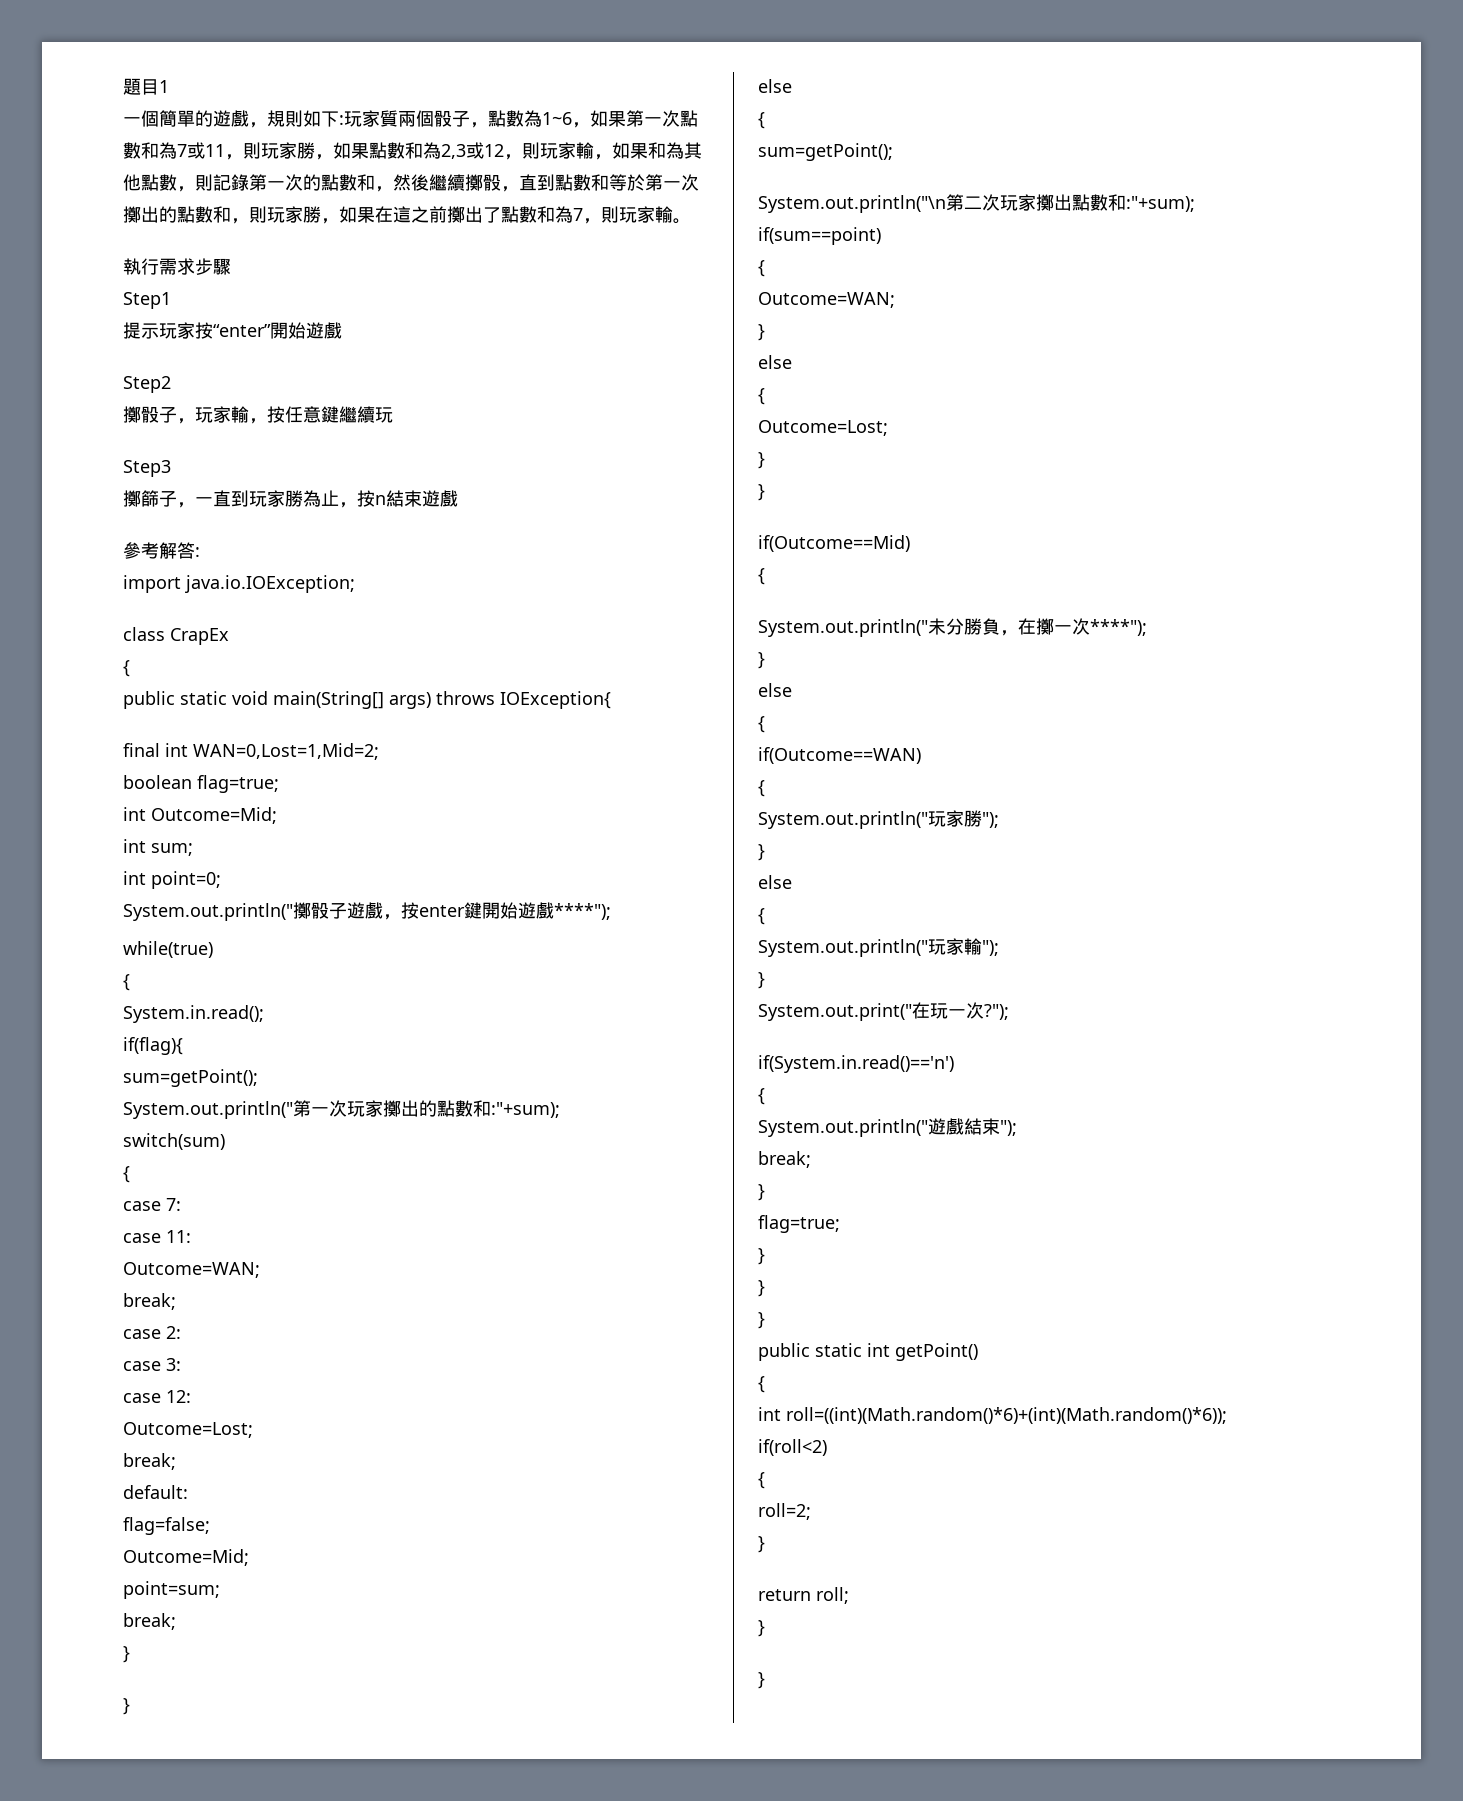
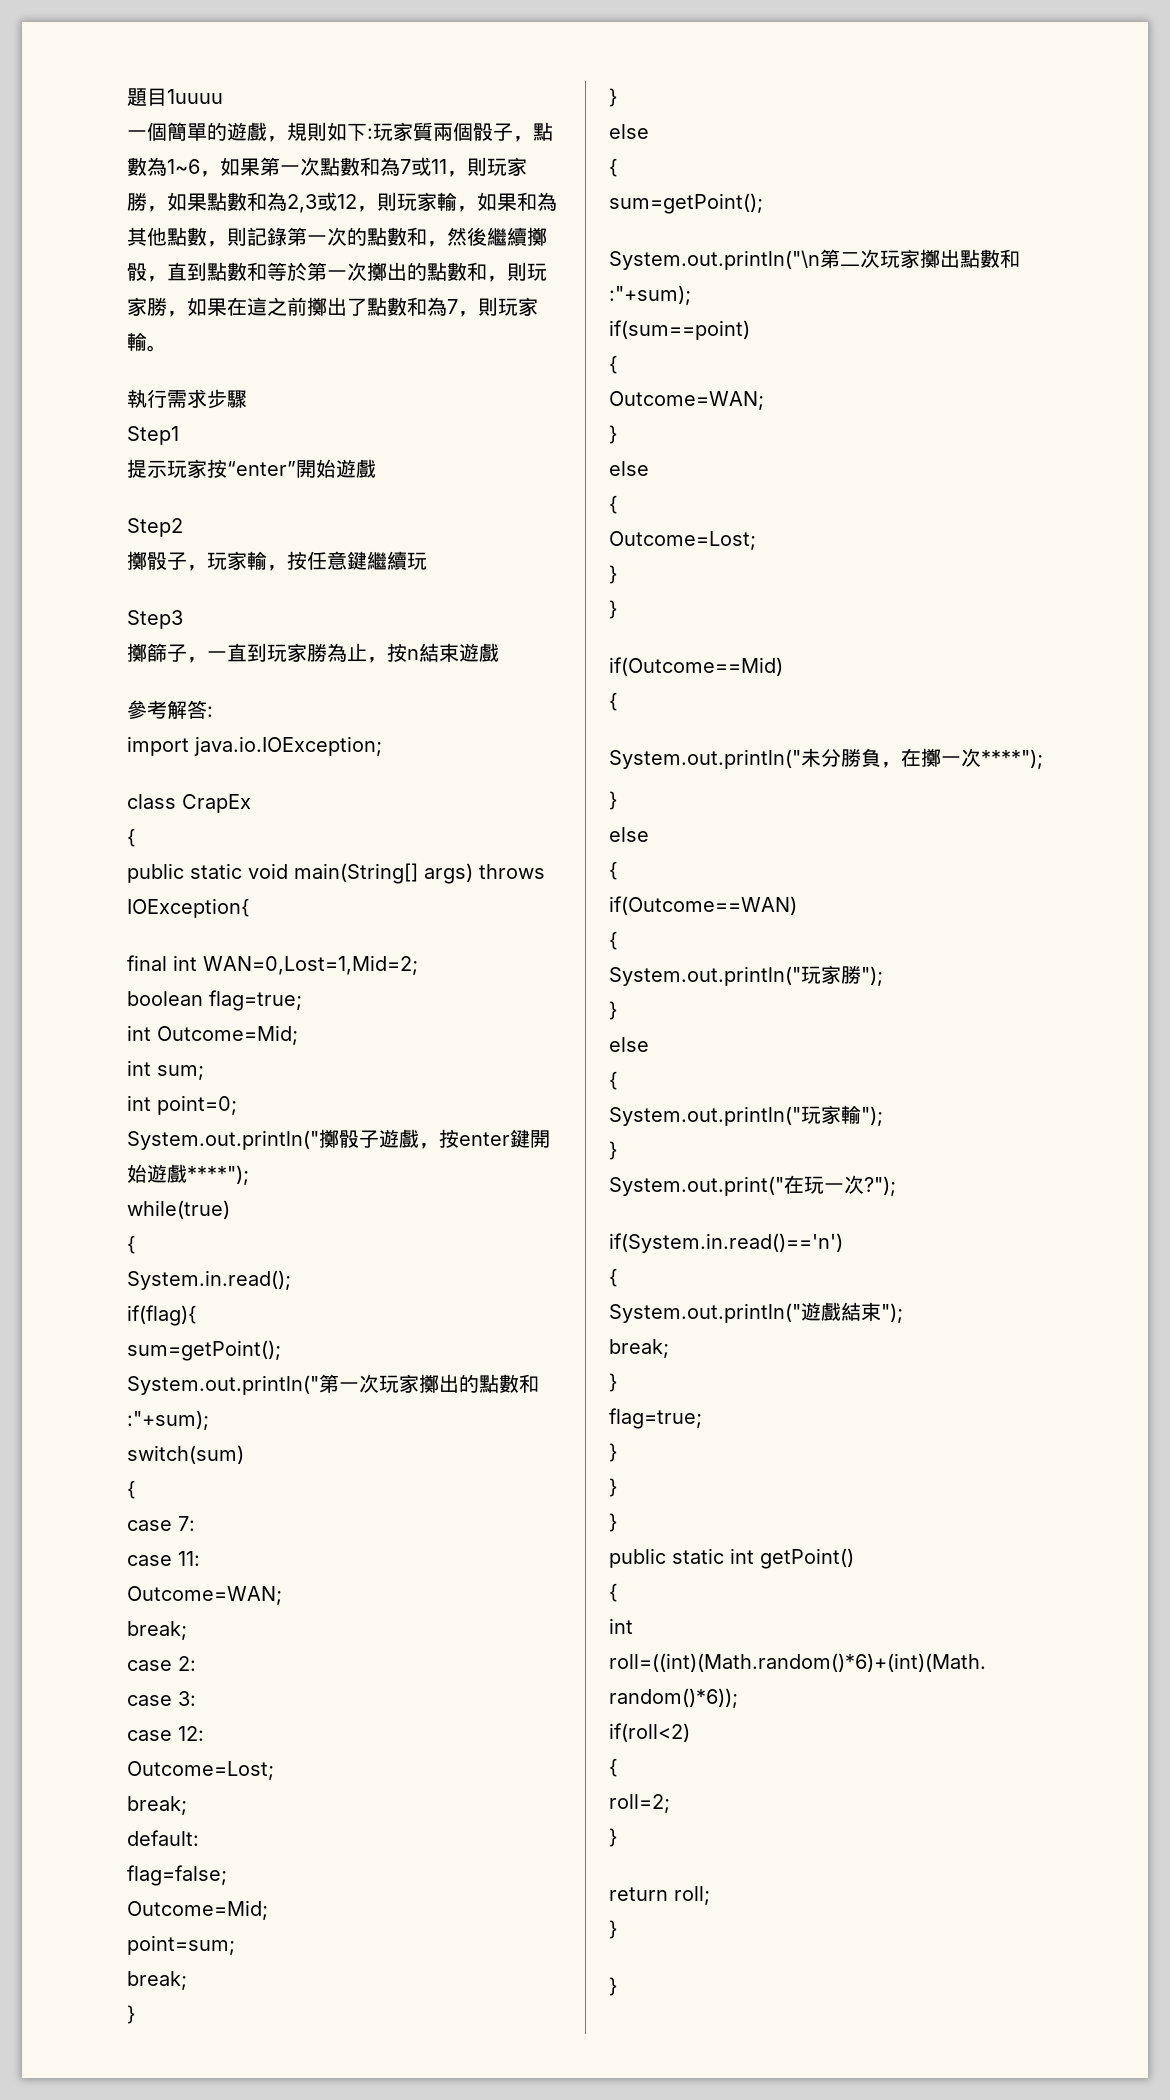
[159,80,169,93] 1 -> [167,89,223,104] 1uuuu

